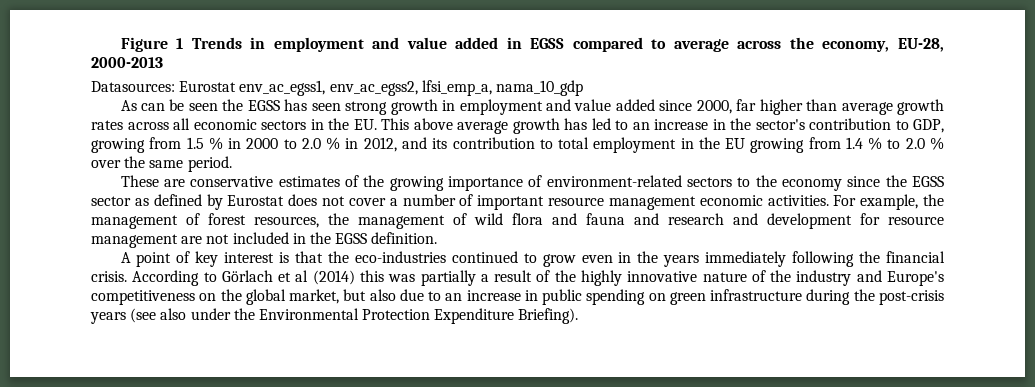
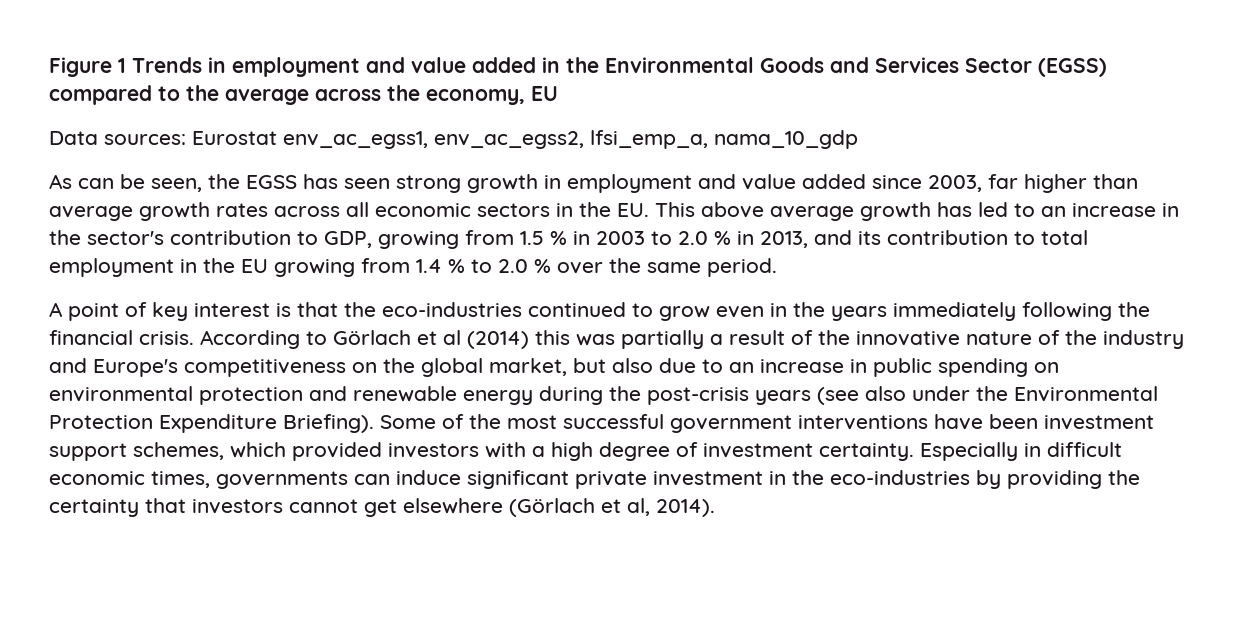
[530,38,565,49] EGSS -> [566,57,1107,77] the Environmental Goods and Services Sector (EGSS)
(667, 44) none -> [186,85,219,101] the
[897,38,944,52] [91,57,163,68] [91,81,175,92] EU-28, 2000-2013 // Datasources: -> [531,86,558,101] [49,131,186,145] EU // Data sources:
[188,103,218,111] seen -> [151,178,202,192] seen,
[696,100,732,114] 2000, -> [928,175,982,192] 2003,
[246,138,279,149] 2000 -> [596,231,645,245] 2003
[363,137,397,152] 2012, -> [760,231,808,248] 2013,
[120,175,944,191] [91,194,945,210] [91,213,944,229] [91,232,438,248] // These are conservative estimates of the growing importance of environment-related sectors to the economy since the EGSS sector as defined by Eurostat does not cover a number of important resource management economic activities. For example, the management of forest resources, the management of wild flora and fauna and research and development for resource management are not included in the EGSS definition. -> (777, 267) none
[580,270,622,286] highly -> (850, 337) none
[669,289,803,305] green infrastructure -> [49,386,533,405] environmental protection and renewable energy
(579, 316) none -> [380,414,1154,433] [49,442,1122,461] [49,470,1140,489] [49,498,715,517] Some of the most successful government interventions have been investment support schemes, which provided investors with a high degree of investment certainty. Especially in difficult economic times, governments can induce significant private investment in the eco-industries by providing the certainty that investors cannot get elsewhere (Görlach et al, 2014).

